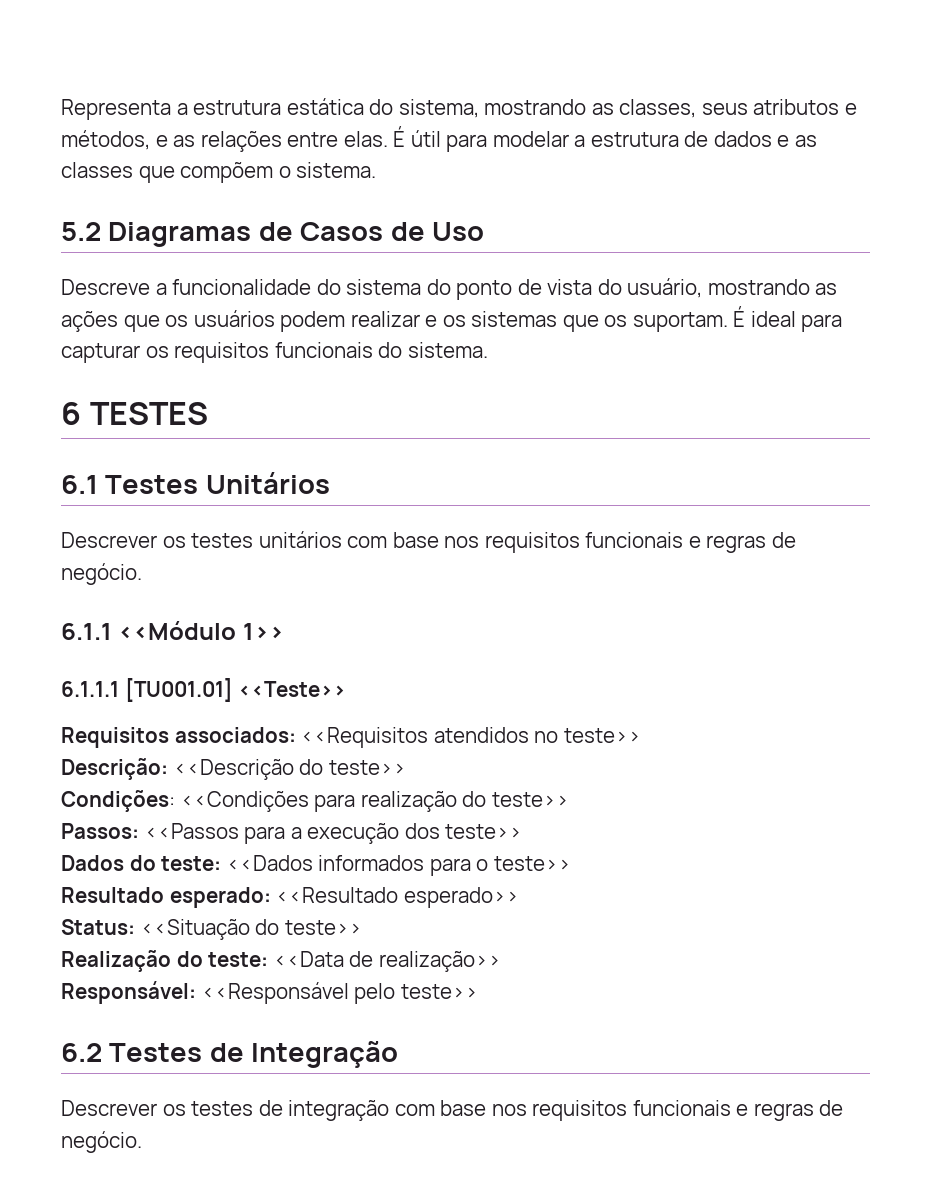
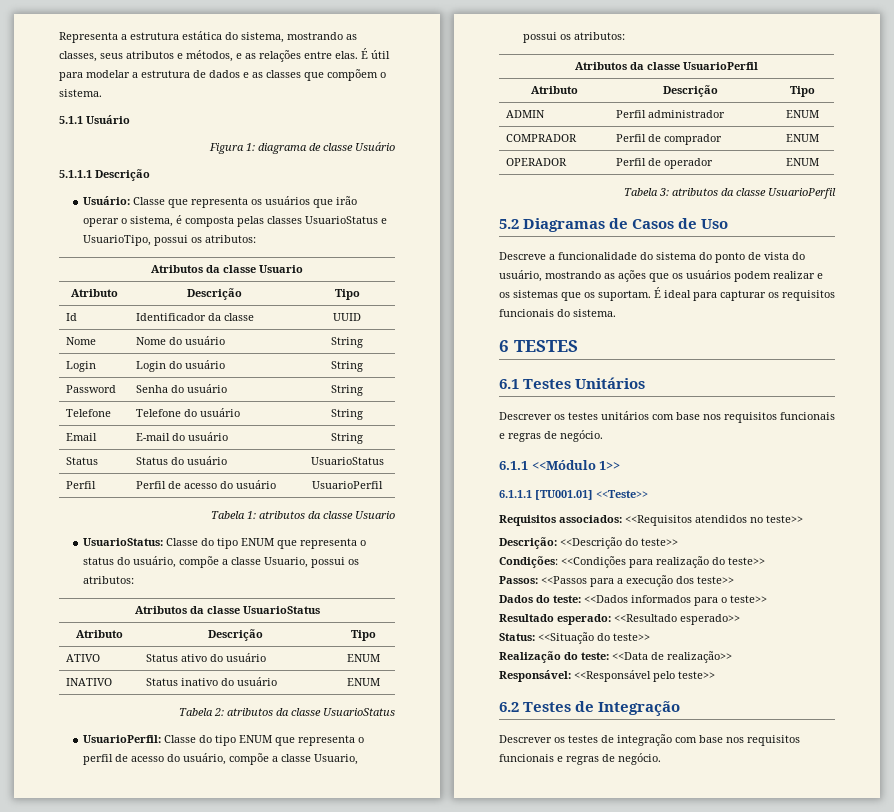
(377, 170) none -> [59,115,130,124] [209,142,395,154] [59,169,150,181] [83,196,358,208] [83,215,388,227] [83,235,257,246] [151,265,303,273] [71,289,118,297] [187,288,242,300] [334,289,360,300] [66,313,78,321] [136,313,255,321] [333,313,361,321] [66,337,97,345] [136,336,226,345] [331,337,363,348] [66,361,97,372] [136,360,226,372] [331,361,363,372] [66,385,117,393] [136,384,228,393] [331,385,363,396] [66,409,112,417] [136,408,241,417] [331,409,363,420] [66,433,98,441] [136,432,229,441] [331,433,363,444] [66,457,99,465] [136,456,228,465] [310,457,384,465] [66,481,97,489] [136,480,277,489] [312,481,383,489] [211,511,395,519] [83,538,367,549] [83,556,360,568] [83,576,135,584] [134,606,320,614] [76,630,123,638] [208,629,263,641] [350,630,376,641] [66,654,101,662] [146,653,267,662] [346,654,380,662] [66,678,113,686] [146,677,278,686] [346,678,380,686] [179,708,395,716] [83,735,365,746] [83,753,359,765] [523,32,626,43] [575,62,758,70] [531,86,578,94] [663,85,718,97] [790,86,815,97] [506,110,546,118] [616,110,726,118] [786,110,819,118] [506,134,578,142] [616,134,723,145] [786,134,819,142] [506,158,568,166] [616,158,714,169] [786,158,819,166] [624,188,836,199] // 5.1.1 Usuário // Figura 1: diagrama de classe Usuário // 5.1.1.1 Descrição // Usuário: Classe que representa os usuários que irão operar o sistema, é composta pelas classes UsuarioStatus e UsuarioTipo, possui os atributos: // Atributos da classe Usuario // Atributo | Descrição | Tipo // Id | Identificador da classe | UUID // Nome | Nome do usuário | String // Login | Login do usuário | String // Password | Senha do usuário | String // Telefone | Telefone do usuário | String // Email | E-mail do usuário | String // Status | Status do usuário | UsuarioStatus // Perfil | Perfil de acesso do usuário | UsuarioPerfil // Tabela 1: atributos da classe Usuario // UsuarioStatus: Classe do tipo ENUM que representa o status do usuário, compõe a classe Usuario, possui os atributos: // Atributos da classe UsuarioStatus // Atributo | Descrição | Tipo // ATIVO | Status ativo do usuário | ENUM // INATIVO | Status inativo do usuário | ENUM // Tabela 2: atributos da classe UsuarioStatus // UsuarioPerfil: Classe do tipo ENUM que representa o perfil de acesso do usuário, compõe a classe Usuario, possui os atributos: // Atributos da classe UsuarioPerfil // Atributo | Descrição | Tipo // ADMIN | Perfil administrador | ENUM // COMPRADOR | Perfil de comprador | ENUM // OPERADOR | Perfil de operador | ENUM // Tabela 3: atributos da classe UsuarioPerfil

